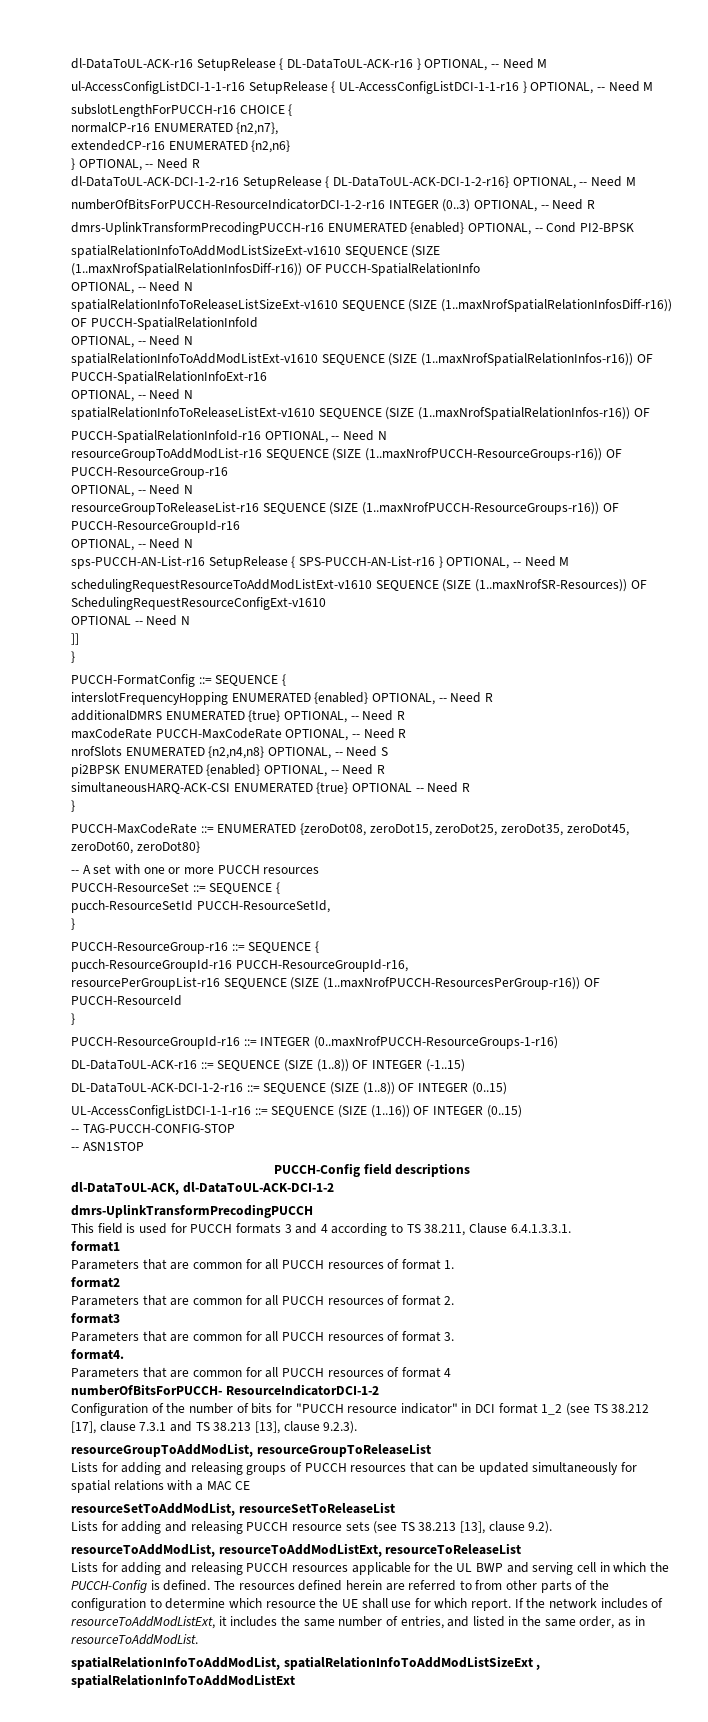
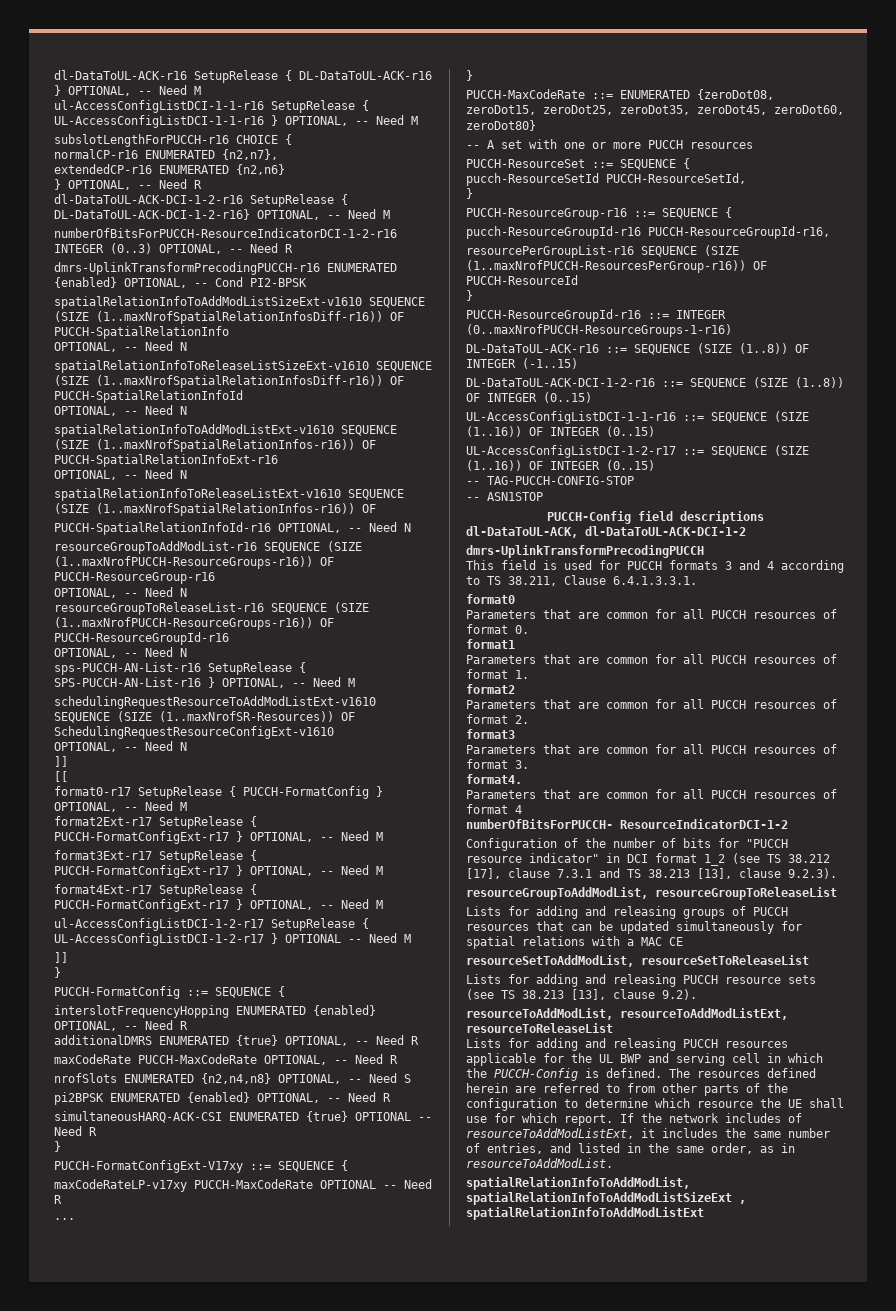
[71,615,190,626] OPTIONAL -- Need N -> [54,741,187,752] [54,756,68,767] [54,771,68,782] [54,786,383,799] [54,801,187,812] [54,816,257,829] [54,831,383,844] [54,850,257,863] [54,865,383,878] [54,884,257,897] [54,899,383,912] [54,918,369,931] [54,933,411,946] OPTIONAL, -- Need N // ]] // [[ // format0-r17 SetupRelease { PUCCH-FormatConfig } OPTIONAL, -- Need M // format2Ext-r17 SetupRelease { PUCCH-FormatConfigExt-r17 } OPTIONAL, -- Need M // format3Ext-r17 SetupRelease { PUCCH-FormatConfigExt-r17 } OPTIONAL, -- Need M // format4Ext-r17 SetupRelease { PUCCH-FormatConfigExt-r17 } OPTIONAL, -- Need M // ul-AccessConfigListDCI-1-2-r17 SetupRelease { UL-AccessConfigListDCI-1-2-r17 } OPTIONAL -- Need M
(75, 806) none -> [54,1160,348,1173] [54,1179,432,1192] [54,1195,62,1204] [54,1218,75,1220] [466,70,473,81] // PUCCH-FormatConfigExt-V17xy ::= SEQUENCE { // maxCodeRateLP-v17xy PUCCH-MaxCodeRate OPTIONAL -- Need R // ... // }
(522, 1111) none -> [466,445,809,458] [466,460,655,471] // UL-AccessConfigListDCI-1-2-r17 ::= SEQUENCE (SIZE (1..16)) OF INTEGER (0..15)
(571, 1228) none -> [466,594,515,604] [466,609,837,619] [466,624,529,634] // format0 // Parameters that are common for all PUCCH resources of format 0.

